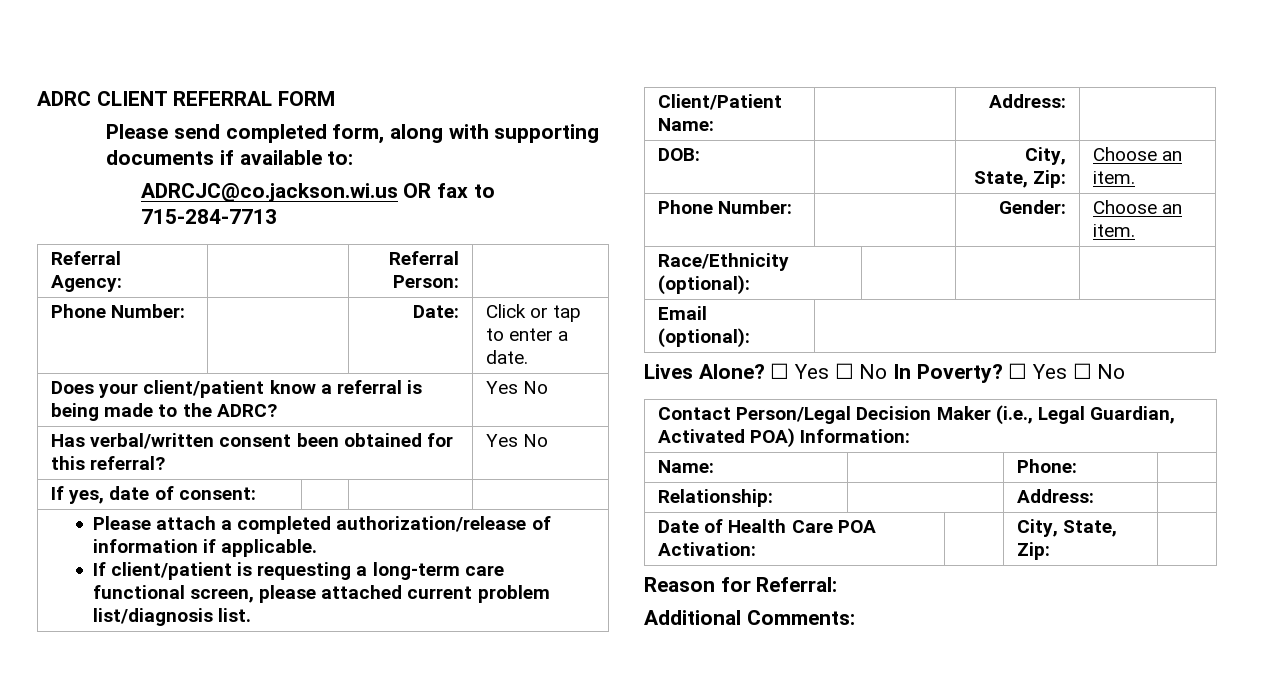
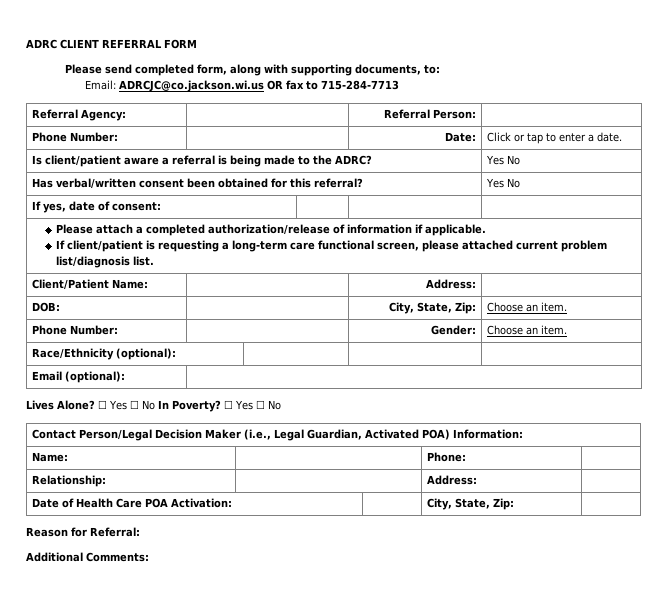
[106,150,322,165] documents if available -> [355,64,422,75] documents,
(354, 158) none -> [84,80,116,90] Email:
[51,380,316,398] Does your client/patient know -> [32,155,160,167] Is client/patient aware

